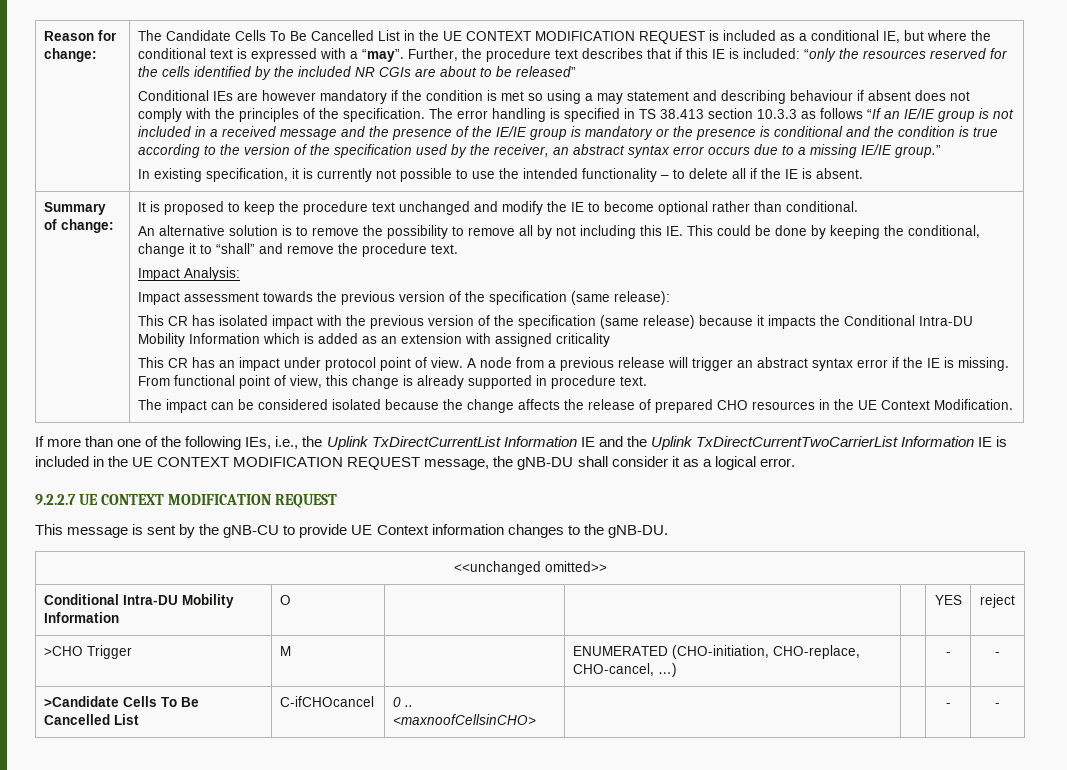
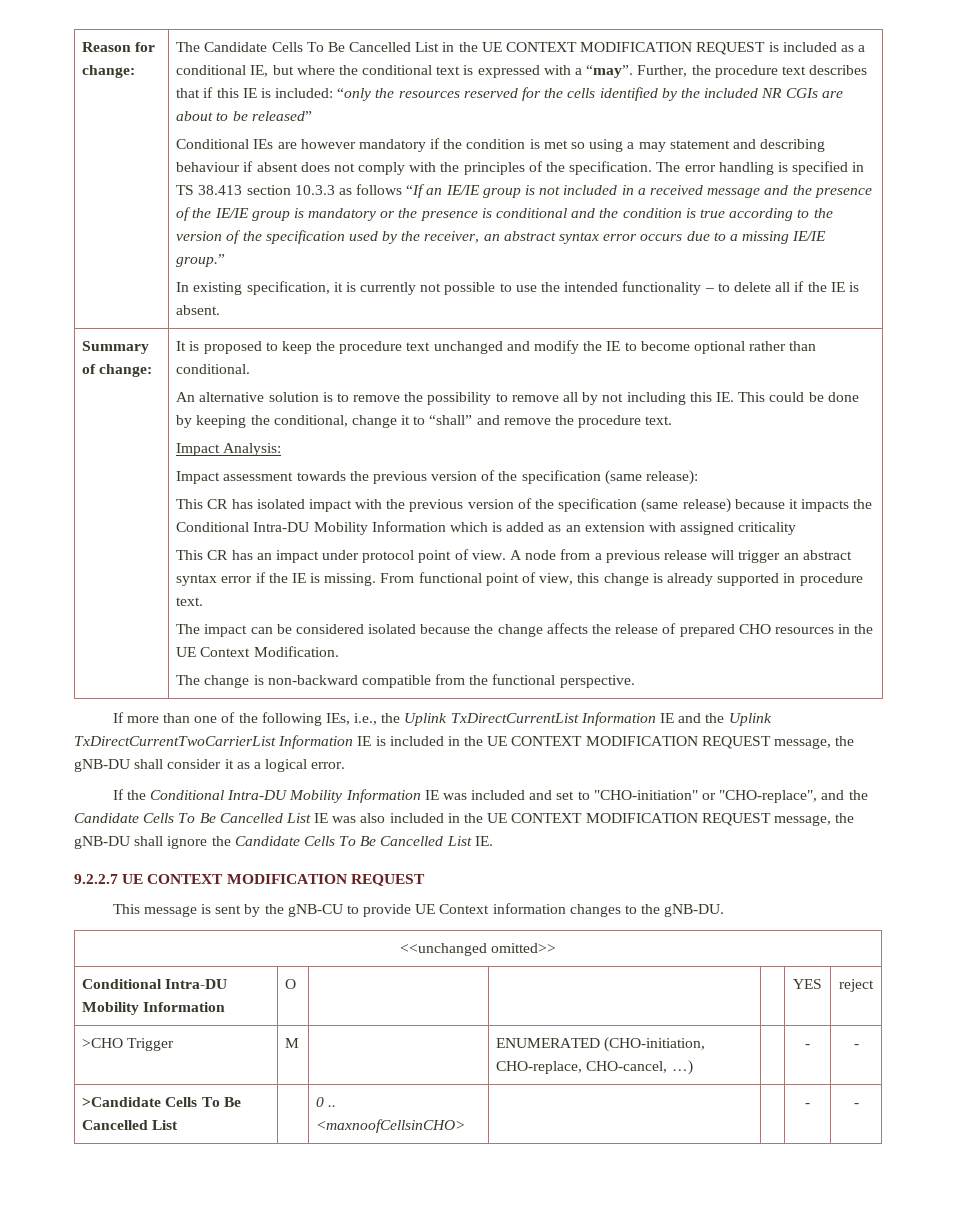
(1013, 404) none -> [176,674,635,688] // The change is non-backward compatible from the functional perspective.
(795, 462) none -> [112,789,868,803] [74,813,855,826] [74,836,493,849] // If the Conditional Intra-DU Mobility Information IE was included and set to "CHO-initiation" or "CHO-replace", and the Candidate Cells To Be Cancelled List IE was also included in the UE CONTEXT MODIFICATION REQUEST message, the gNB-DU shall ignore the Candidate Cells To Be Cancelled List IE.
[279,696,374,707] C-ifCHOcancel -> (179, 1125) none

